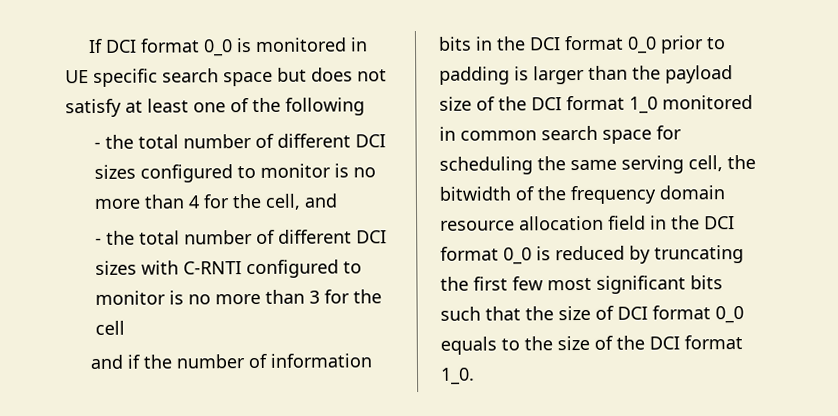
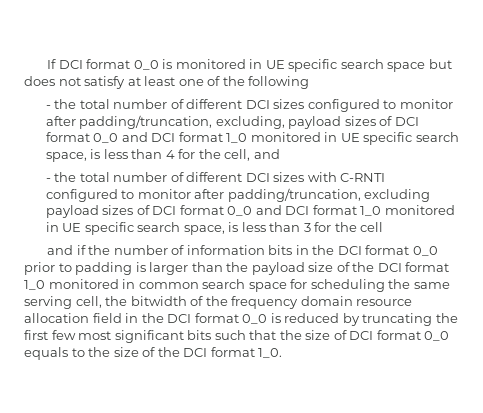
[334,163,377,178] [94,198,141,209] is no more -> [45,115,419,129] [45,132,459,145] [45,149,128,162] after padding/truncation, excluding, payload sizes of DCI format 0_0 and DCI format 1_0 monitored in UE specific search space, is less
[169,290,262,305] is no more -> [194,188,431,202] [45,205,455,218] [45,222,266,235] after padding/truncation, excluding payload sizes of DCI format 0_0 and DCI format 1_0 monitored in UE specific search space, is less

